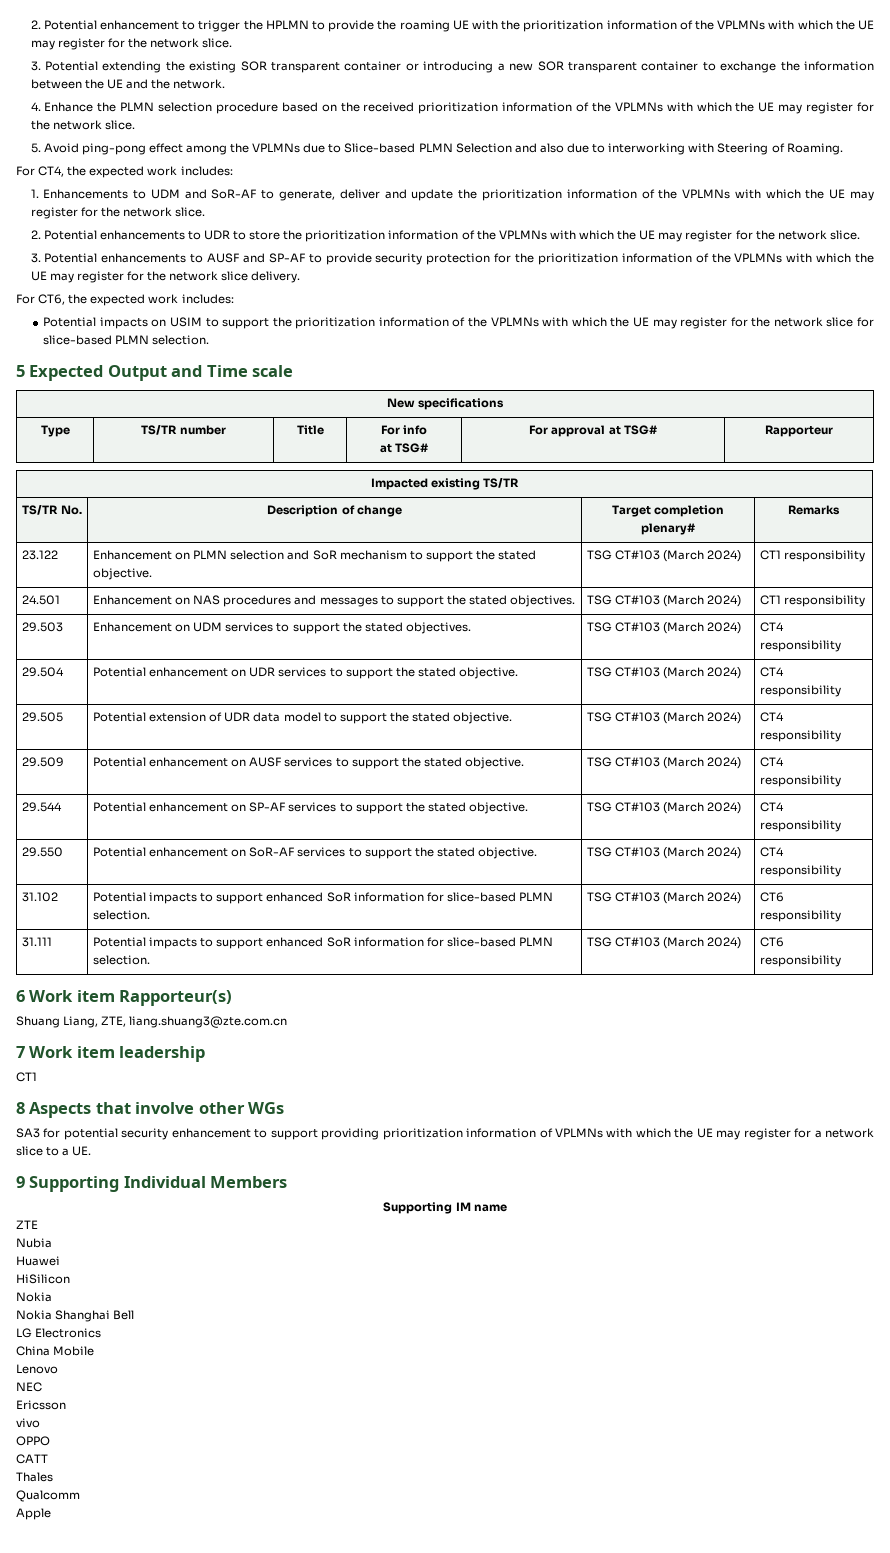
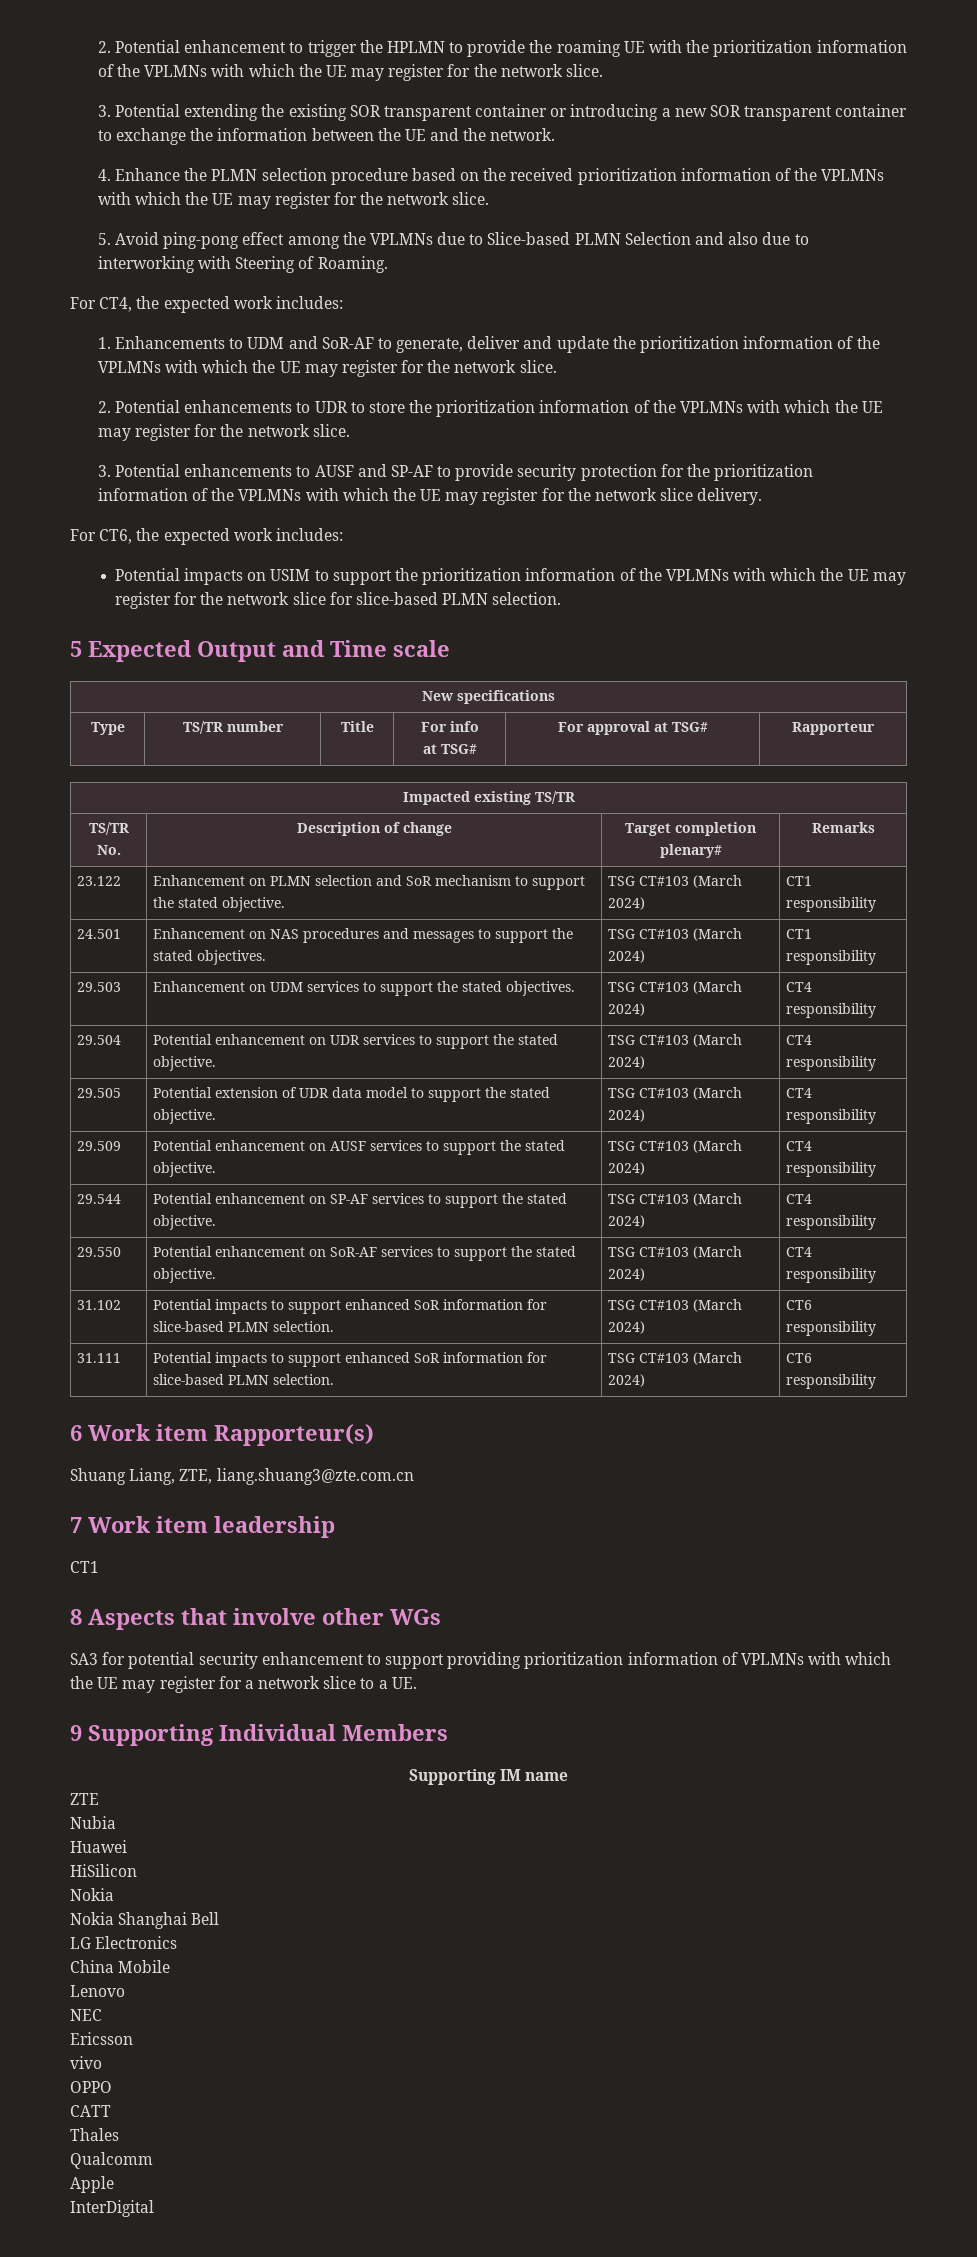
(51, 1514) none -> [70,2200,154,2217] // InterDigital

